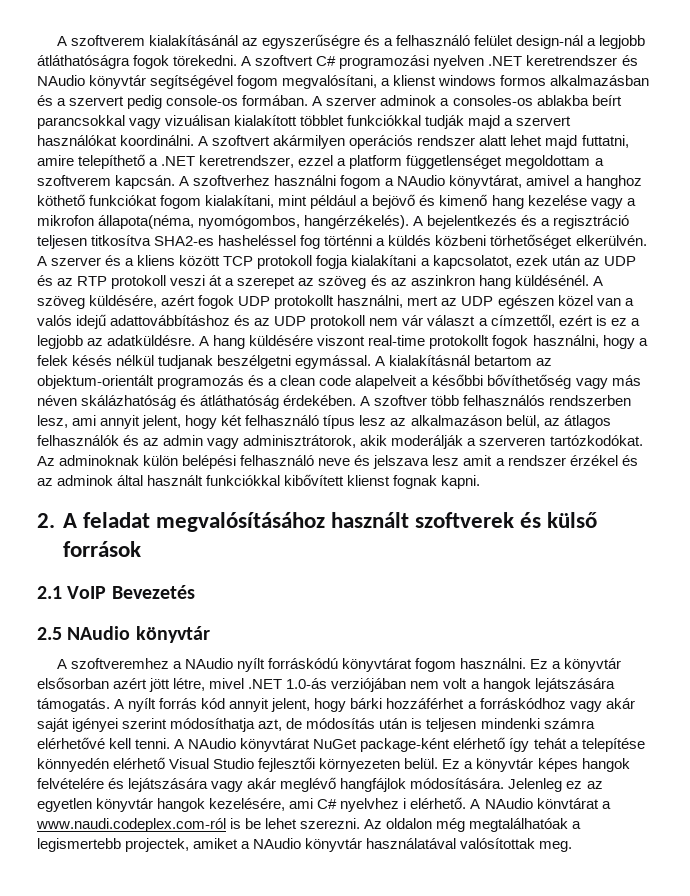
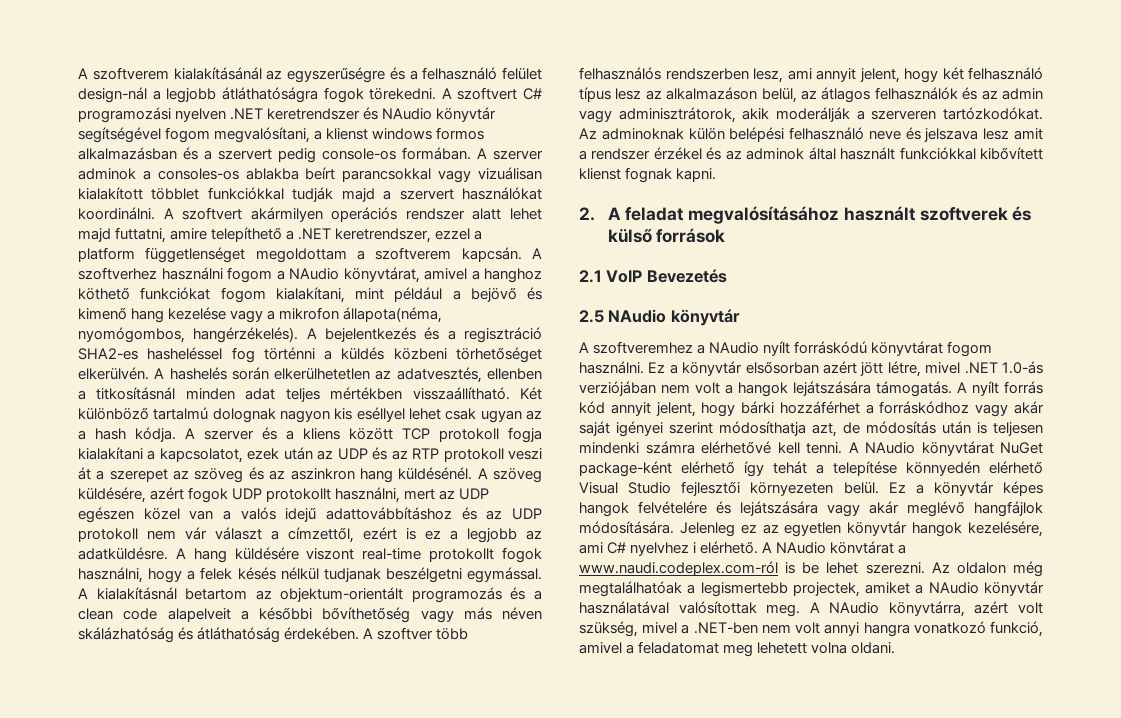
[37,235,152,249] teljesen titkosítva -> (542, 335) none
(47, 261) none -> [169,367,542,383] [78,387,543,402] [78,407,542,423] [78,427,195,442] hashelés során elkerülhetetlen az adatvesztés, ellenben a titkosításnál minden adat teljes mértékben visszaállítható. Két különböző tartalmú dolognak nagyon kis eséllyel lehet csak ugyan az a hash kódja. A
(573, 846) none -> [809,601,1043,617] [579,621,1043,637] [579,641,896,657] A NAudio könyvtárra, azért volt szükség, mivel a .NET-ben nem volt annyi hangra vonatkozó funkció, amivel a feladatomat meg lehetett volna oldani.

